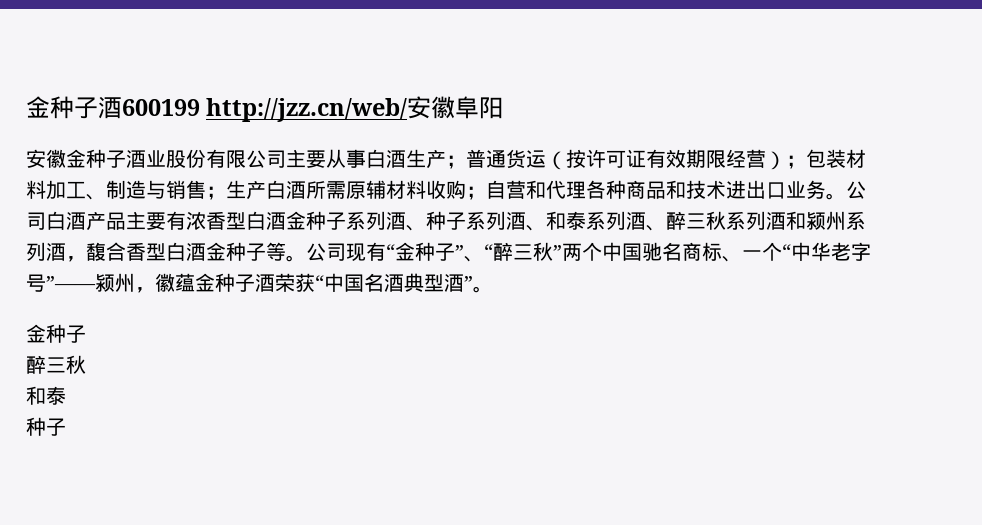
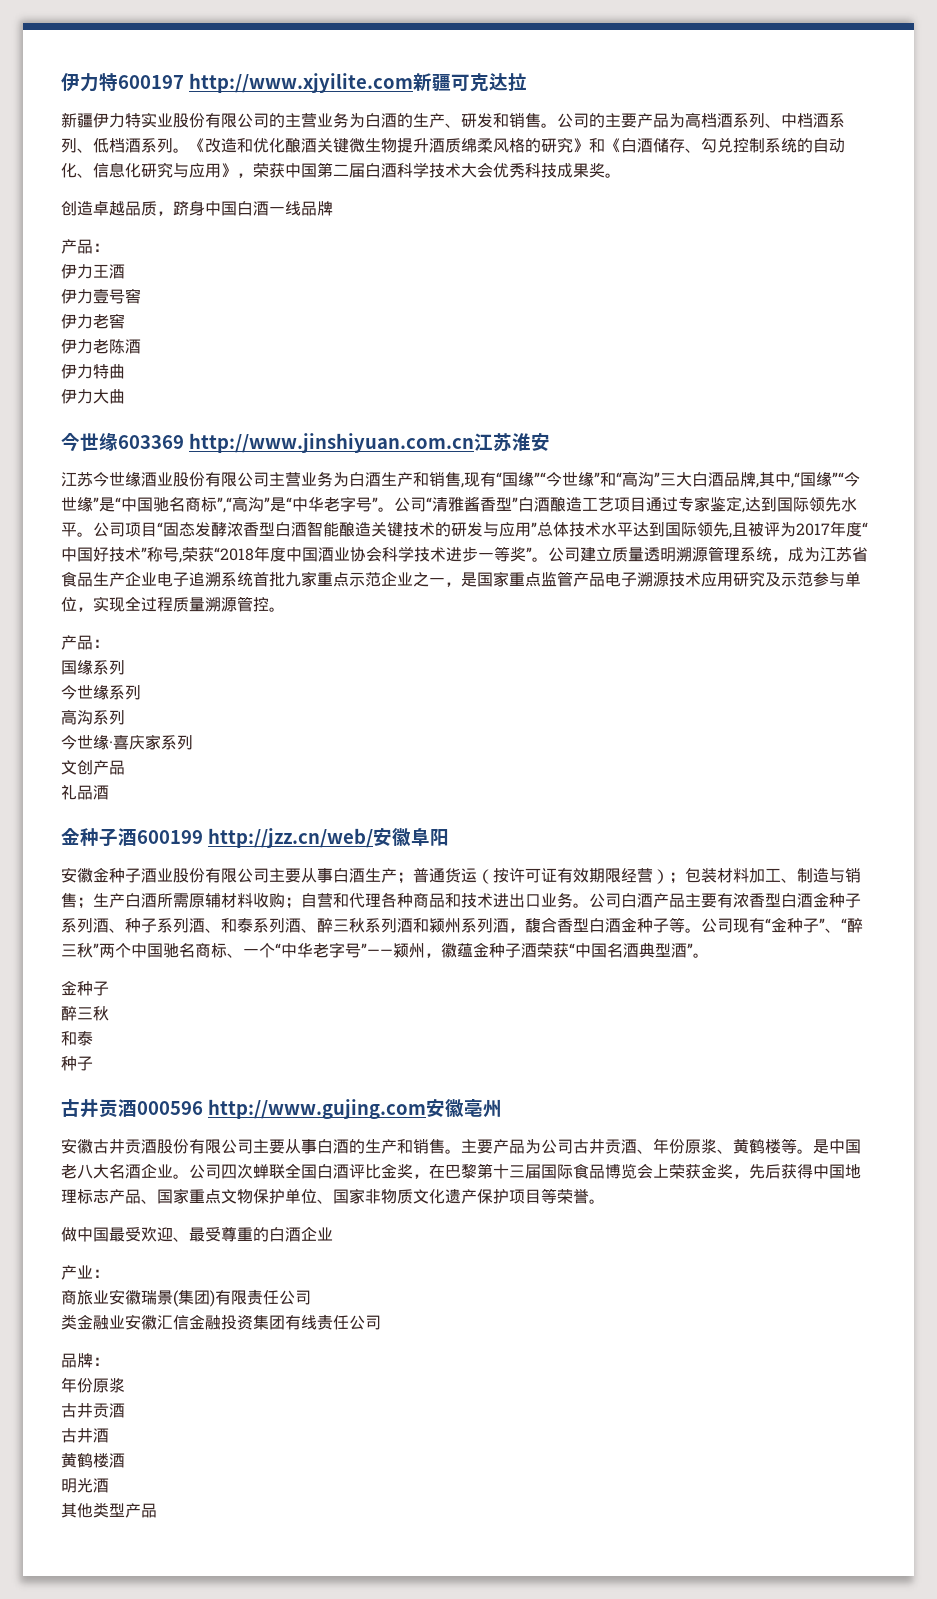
(26, 107) none -> [61,73,527,93] [61,112,845,128] [61,137,845,153] [61,162,621,178] [61,200,333,216] [61,239,109,254] [61,264,125,279] [61,288,141,304] [61,313,125,329] [61,339,141,354] [61,364,125,379] [61,389,125,404] [61,432,550,453] [61,471,860,488] [61,496,857,513] [61,521,868,538] [61,546,868,563] [61,571,861,587] [61,596,285,612] [61,635,109,650] [61,660,125,675] [61,685,141,700] [61,709,125,725] [61,734,193,750] [61,760,125,775] [61,785,109,800] 伊力特600197 http://www.xjyilite.com新疆可克达拉 // 新疆伊力特实业股份有限公司的主营业务为白酒的生产、研发和销售。公司的主要产品为高档酒系列、中档酒系列、低档酒系列。《改造和优化酿酒关键微生物提升酒质绵柔风格的研究》和《白酒储存、勾兑控制系统的自动化、信息化研究与应用》，荣获中国第二届白酒科学技术大会优秀科技成果奖。 // 创造卓越品质，跻身中国白酒一线品牌 // 产品： // 伊力王酒 // 伊力壹号窖 // 伊力老窖 // 伊力老陈酒 // 伊力特曲 // 伊力大曲 // 今世缘603369 http://www.jinshiyuan.com.cn江苏淮安 // 江苏今世缘酒业股份有限公司主营业务为白酒生产和销售,现有“国缘”“今世缘”和“高沟”三大白酒品牌,其中,“国缘”“今世缘”是“中国驰名商标”,“高沟”是“中华老字号”。公司“清雅酱香型”白酒酿造工艺项目通过专家鉴定,达到国际领先水平。公司项目“固态发酵浓香型白酒智能酿造关键技术的研发与应用”总体技术水平达到国际领先,且被评为2017年度“中国好技术”称号,荣获“2018年度中国酒业协会科学技术进步一等奖”。公司建立质量透明溯源管理系统，成为江苏省食品生产企业电子追溯系统首批九家重点示范企业之一，是国家重点监管产品电子溯源技术应用研究及示范参与单位，实现全过程质量溯源管控。 // 产品： // 国缘系列 // 今世缘系列 // 高沟系列 // 今世缘·喜庆家系列 // 文创产品 // 礼品酒 //
(66, 427) none -> [61,1099,502,1119] [61,1138,861,1154] [61,1163,861,1179] [61,1188,605,1204] [61,1226,333,1242] [61,1265,109,1280] [61,1289,311,1307] [61,1314,381,1330] [61,1353,109,1368] [61,1377,125,1393] [61,1403,125,1418] [61,1428,109,1443] [61,1453,125,1468] [61,1478,109,1493] [61,1502,157,1518] // 古井贡酒000596 http://www.gujing.com安徽亳州 // 安徽古井贡酒股份有限公司主要从事白酒的生产和销售。主要产品为公司古井贡酒、年份原浆、黄鹤楼等。是中国老八大名酒企业。公司四次蝉联全国白酒评比金奖，在巴黎第十三届国际食品博览会上荣获金奖，先后获得中国地理标志产品、国家重点文物保护单位、国家非物质文化遗产保护项目等荣誉。 // 做中国最受欢迎、最受尊重的白酒企业 // 产业： // 商旅业安徽瑞景(集团)有限责任公司 // 类金融业安徽汇信金融投资集团有线责任公司 // 品牌： // 年份原浆 // 古井贡酒 // 古井酒 // 黄鹤楼酒 // 明光酒 // 其他类型产品

